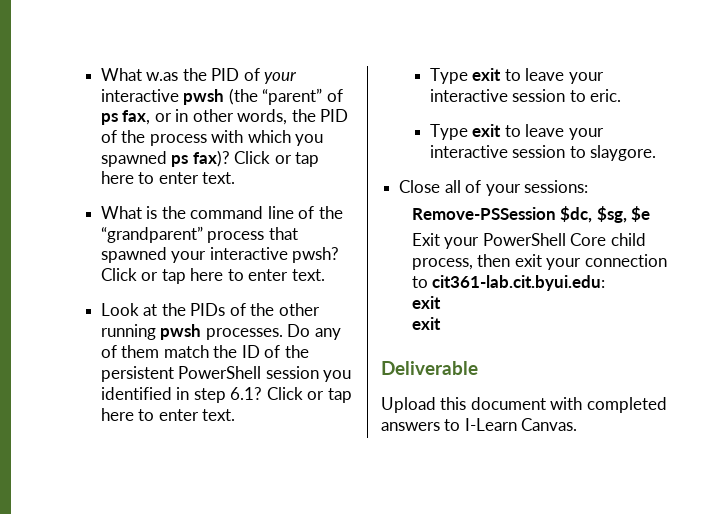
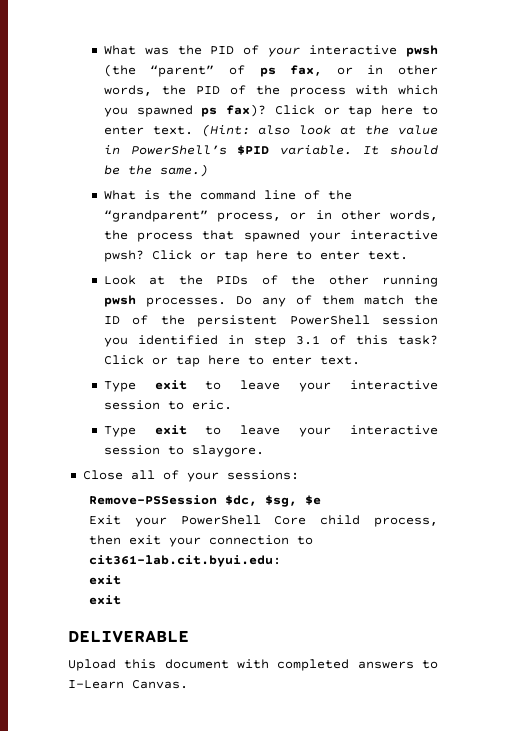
[100,68,179,81] What w.as -> [103,45,169,55] What was
(236, 178) none -> [201,124,439,137] [103,145,439,155] [103,164,208,177] (Hint: also look at the value in PowerShell’s $PID variable. It should be the same.)
(203, 234) none -> [216,210,438,222] [103,230,128,240] process, or in other words, the
[230,387,263,400] 6.1? -> [295,335,438,345] 3.1 of this task?
[381,361,478,375] Deliverable -> [68,630,189,643] DELIVERABLE

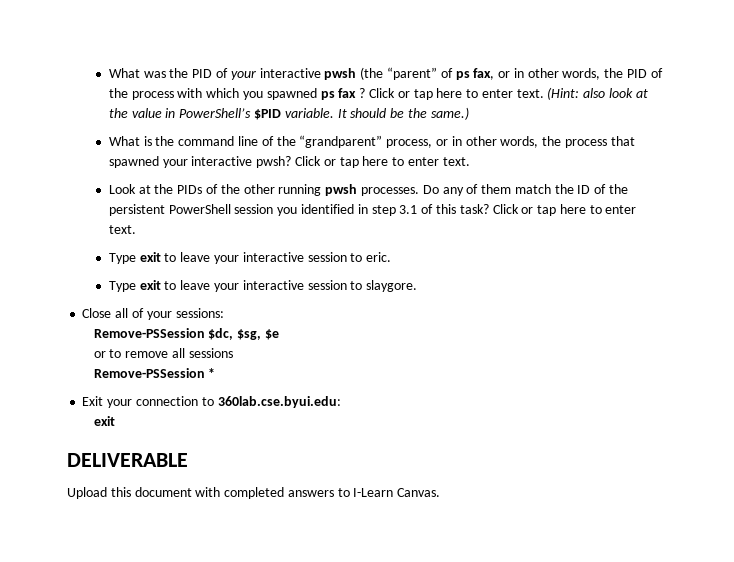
[226,104,267,117] fax)? -> [338,88,366,98] fax ?
[88,515,438,527] [88,535,313,547] [88,555,281,567] [88,575,121,585] Exit your PowerShell Core child process, then exit your connection to cit361-lab.cit.byui.edu: // exit -> [93,348,233,358] [93,368,216,378] [82,396,341,408] or to remove all sessions // Remove-PSSession * // Exit your connection to 360lab.cse.byui.edu:

